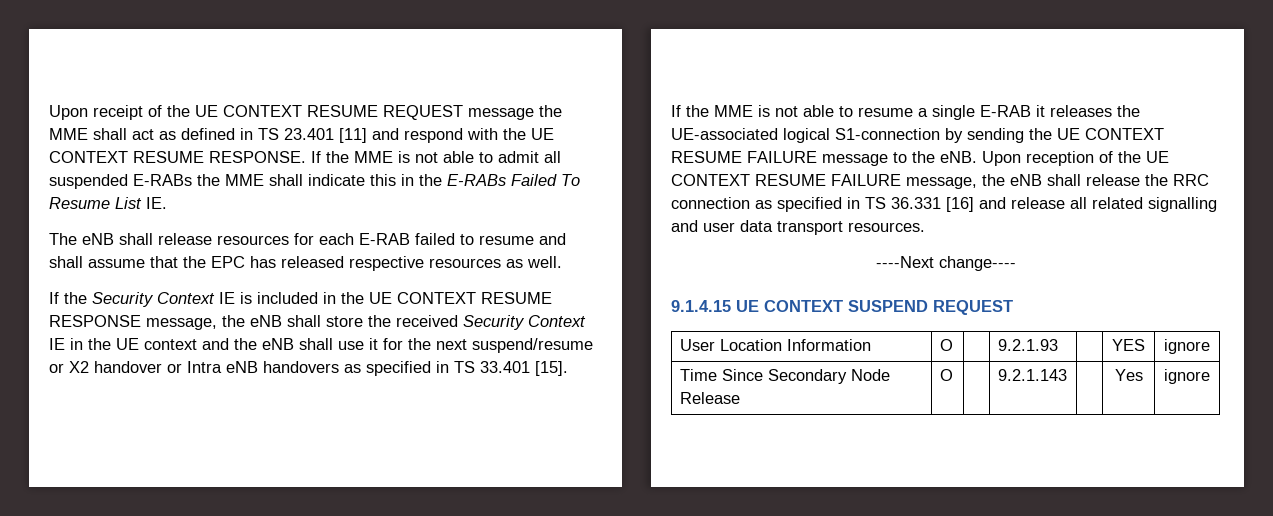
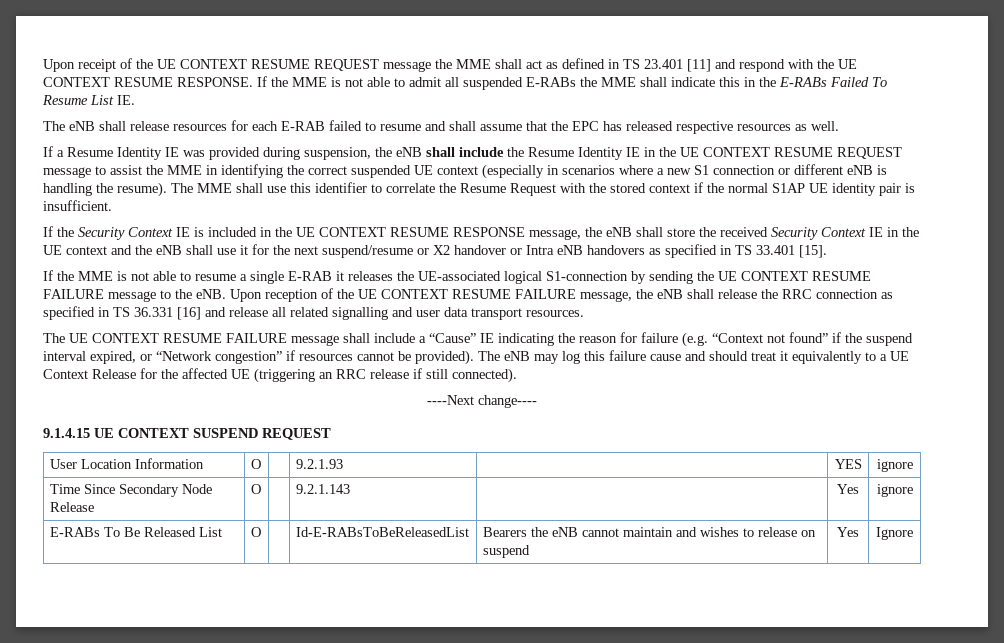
(562, 262) none -> [43,146,902,160] [43,164,887,179] [43,182,915,197] [43,200,112,211] // If a Resume Identity IE was provided during suspension, the eNB shall include the Resume Identity IE in the UE CONTEXT RESUME REQUEST message to assist the MME in identifying the correct suspended UE context (especially in scenarios where a new S1 connection or different eNB is handling the resume). The MME shall use this identifier to correlate the Resume Request with the stored context if the normal S1AP UE identity pair is insufficient.
(925, 227) none -> [43,332,913,347] [43,350,909,365] [43,368,517,383] // The UE CONTEXT RESUME FAILURE message shall include a “Cause” IE indicating the reason for failure (e.g. “Context not found” if the suspend interval expired, or “Network congestion” if resources cannot be provided). The eNB may log this failure cause and should treat it equivalently to a UE Context Release for the affected UE (triggering an RRC release if still connected).
(1210, 376) none -> [49,527,222,537] [250,527,261,537] [295,527,469,537] [482,527,816,537] [482,545,530,558] [837,527,859,537] [876,527,913,540] // E-RABs To Be Released List | O | | Id-E-RABsToBeReleasedList | Bearers the eNB cannot maintain and wishes to release on suspend | Yes | Ignore

